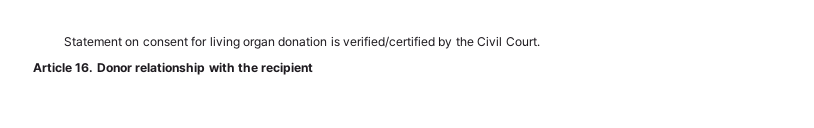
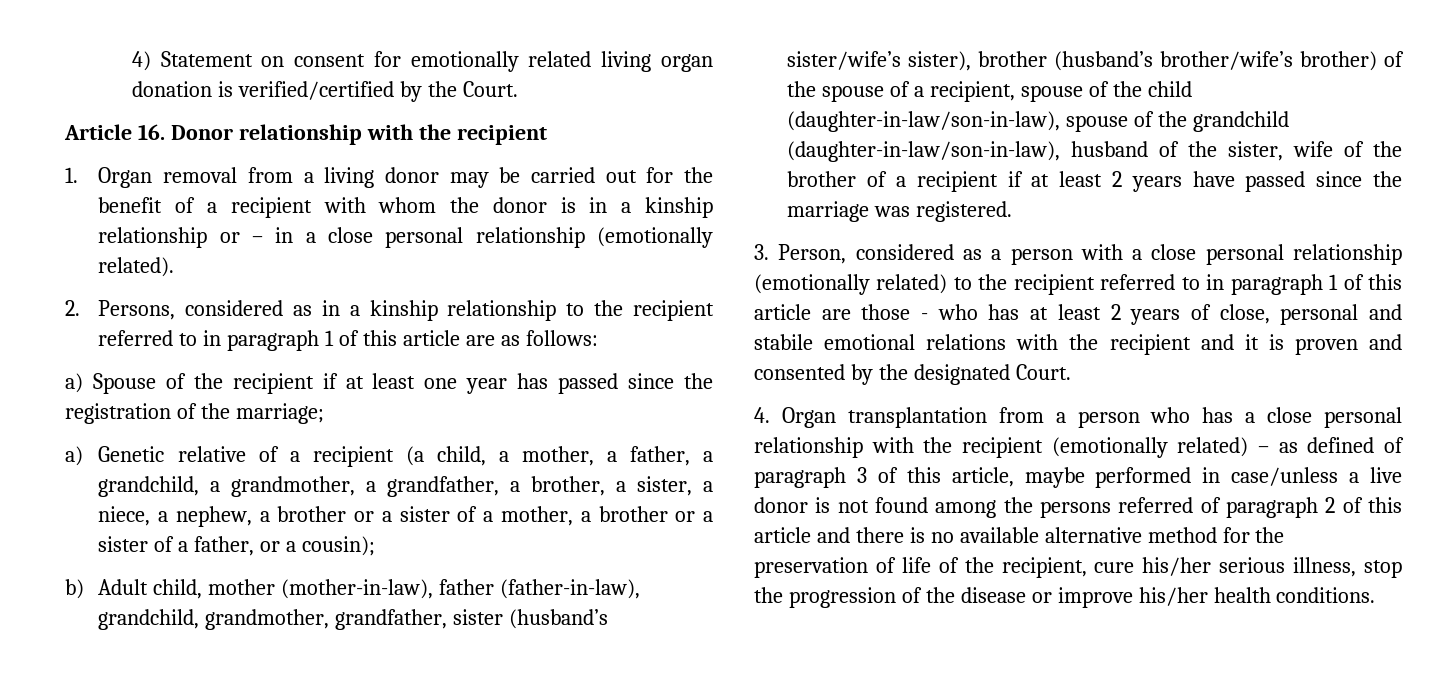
(64, 42) none -> [131,51,151,71] 4)
(208, 41) none -> [410,51,592,72] emotionally related
[477,36,503,47] Civil -> (457, 89) none
(314, 68) none -> [65,167,714,188] [98,197,713,218] [98,227,714,248] [98,257,175,277] [65,300,715,321] [98,330,598,351] [65,373,713,394] [65,403,324,424] [65,446,713,467] [98,476,713,497] [98,506,714,527] [98,536,376,556] [65,579,641,599] [98,609,609,630] [787,51,1404,71] [787,81,1192,102] [787,111,1290,132] [787,141,1402,162] [787,171,1402,192] [787,201,1013,222] [754,244,1402,265] [754,274,1402,295] [754,304,1402,325] [754,334,1402,355] [754,364,1071,385] [754,407,1402,428] [754,437,1404,458] [754,467,1402,488] [754,497,1402,518] [754,527,1285,543] [754,557,1402,578] [754,587,1376,608] // 1. Organ removal from a living donor may be carried out for the benefit of a recipient with whom the donor is in a kinship relationship or – in a close personal relationship (emotionally related). // 2. Persons, considered as in a kinship relationship to the recipient referred to in paragraph 1 of this article are as follows: // a) Spouse of the recipient if at least one year has passed since the registration of the marriage; // a) Genetic relative of a recipient (a child, a mother, a father, a grandchild, a grandmother, a grandfather, a brother, a sister, a niece, a nephew, a brother or a sister of a mother, a brother or a sister of a father, or a cousin); // b) Adult child, mother (mother-in-law), father (father-in-law), grandchild, grandmother, grandfather, sister (husband’s sister/wife’s sister), brother (husband’s brother/wife’s brother) of the spouse of a recipient, spouse of the child (daughter-in-law/son-in-law), spouse of the grandchild (daughter-in-law/son-in-law), husband of the sister, wife of the brother of a recipient if at least 2 years have passed since the marriage was registered. // 3. Person, considered as a person with a close personal relationship (emotionally related) to the recipient referred to in paragraph 1 of this article are those - who has at least 2 years of close, personal and stabile emotional relations with the recipient and it is proven and consented by the designated Court. // 4. Organ transplantation from a person who has a close personal relationship with the recipient (emotionally related) – as defined of paragraph 3 of this article, maybe performed in case/unless a live donor is not found among the persons referred of paragraph 2 of this article and there is no available alternative method for the preservation of life of the recipient, cure his/her serious illness, stop the progression of the disease or improve his/her health conditions.

